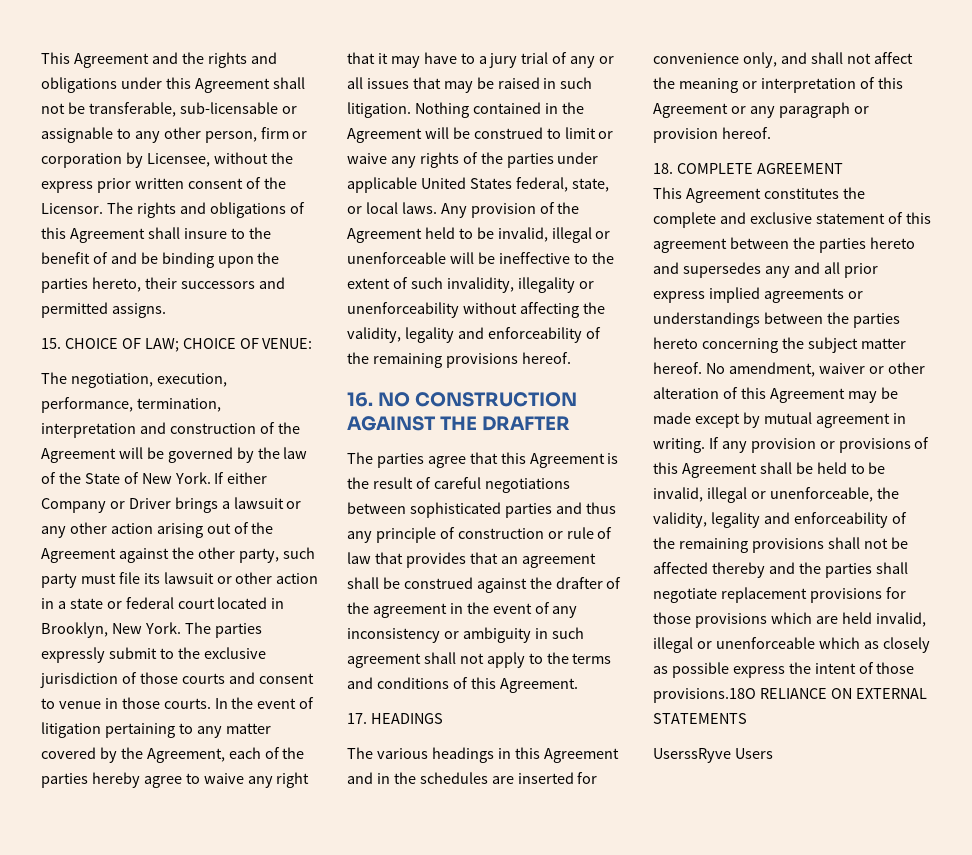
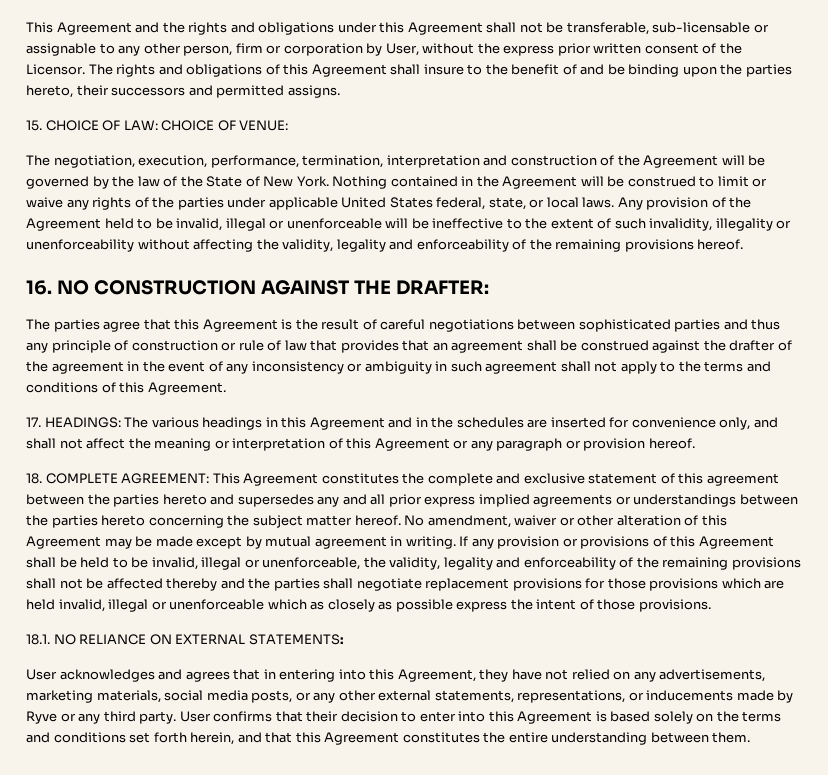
[146,153,210,167] Licensee, -> [385,43,419,56] User,
[144,338,179,352] LAW; -> [123,120,158,130] LAW:
[214,472,268,484] [41,497,302,513] [41,522,274,538] [41,547,315,563] [41,572,319,588] [41,597,285,609] [41,622,262,638] [41,647,266,663] [40,672,314,688] [41,697,315,709] [41,722,271,738] [41,747,305,763] [41,772,310,788] [347,52,615,68] [347,77,593,93] [347,102,411,118] If either Company or Driver brings a lawsuit or any other action arising out of the Agreement against the other party, such party must file its lawsuit or other action in a state or federal court located in Brooklyn, New York. The parties expressly submit to the exclusive jurisdiction of those courts and consent to venue in those courts. In the event of litigation pertaining to any matter covered by the Agreement, each of the parties hereby agree to waive any right that it may have to a jury trial of any or all issues that may be raised in such litigation. -> (329, 181) none
[481,416,570,431] DRAFTER -> [395,280,489,295] DRAFTER:
[370,713,443,724] HEADINGS // -> [44,417,121,428] HEADINGS:
[756,163,843,174] AGREEMENT // -> [121,473,210,484] AGREEMENT:
[653,688,927,703] [653,713,747,724] [653,748,773,763] provisions.18O RELIANCE ON EXTERNAL STATEMENTS // UserssRyve Users -> [638,599,711,612] [26,634,344,645] [26,669,766,682] [26,690,794,703] [26,711,782,724] [26,732,751,745] provisions. // 18.1. NO RELIANCE ON EXTERNAL STATEMENTS: // User acknowledges and agrees that in entering into this Agreement, they have not relied on any advertisements, marketing materials, social media posts, or any other external statements, representations, or inducements made by Ryve or any third party. User confirms that their decision to enter into this Agreement is based solely on the terms and conditions set forth herein, and that this Agreement constitutes the entire understanding between them.

